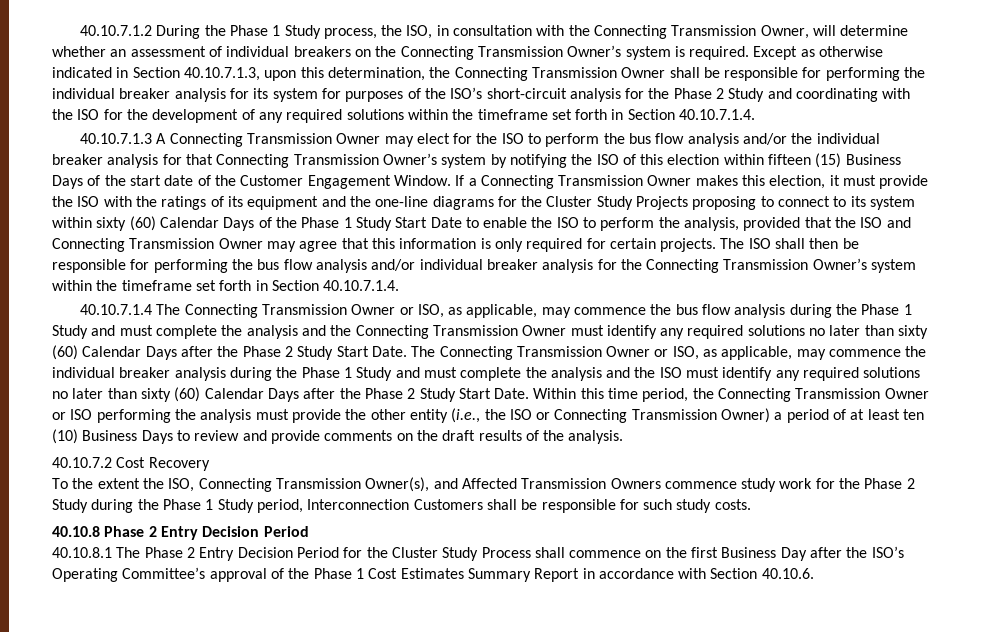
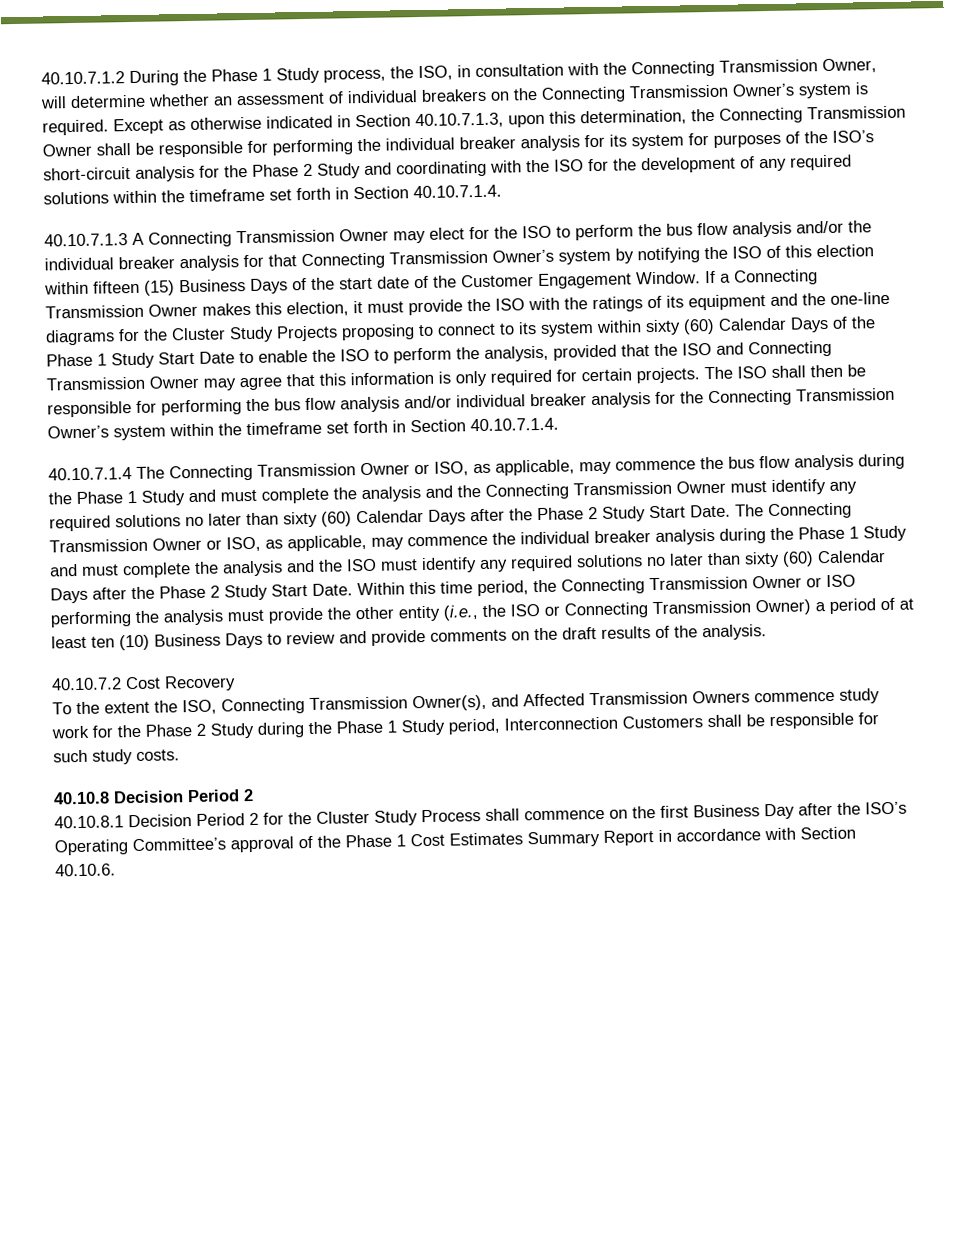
[104,526,309,540] Phase 2 Entry Decision Period -> [113,788,254,804] Decision Period 2
[116,547,339,561] The Phase 2 Entry Decision Period -> [128,812,259,828] Decision Period 2

